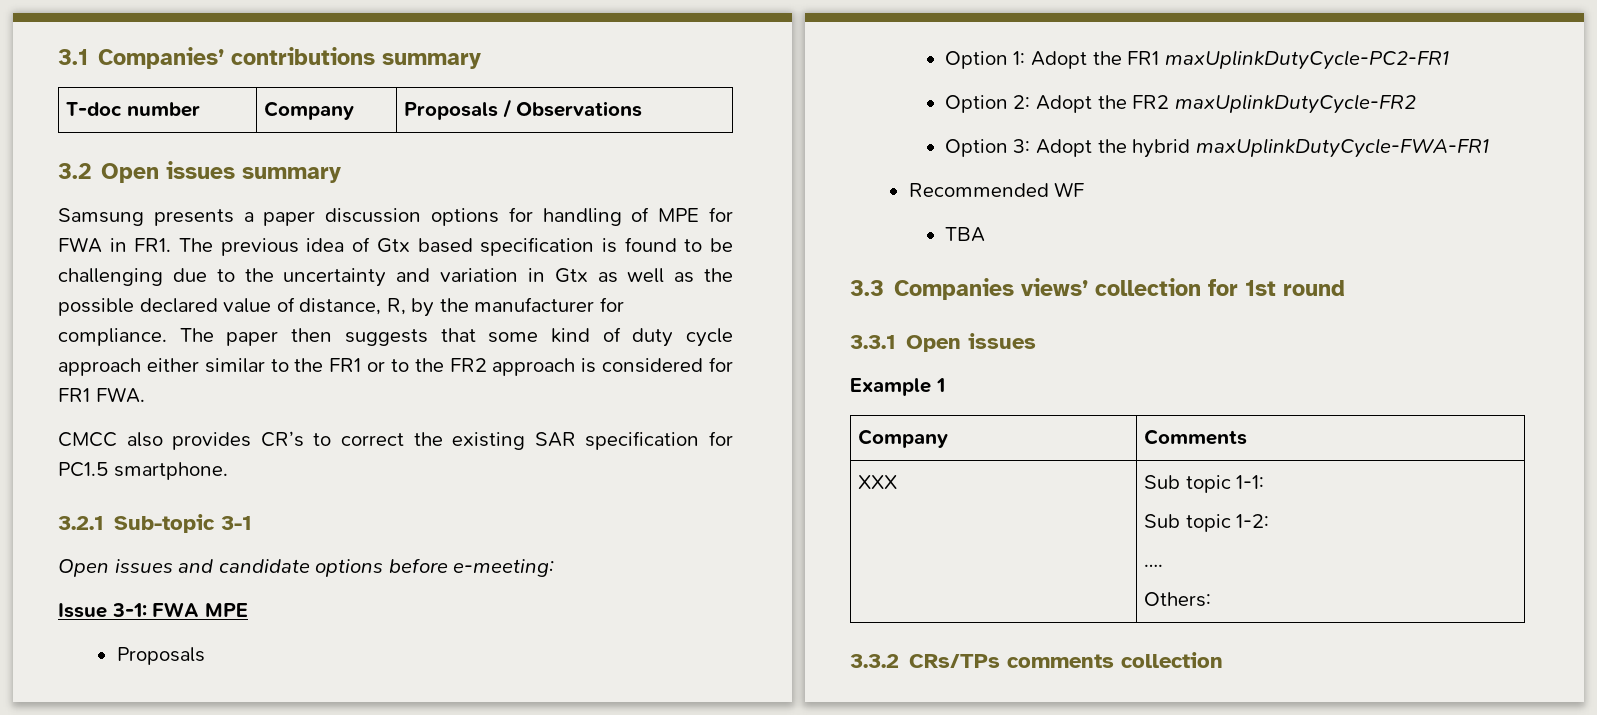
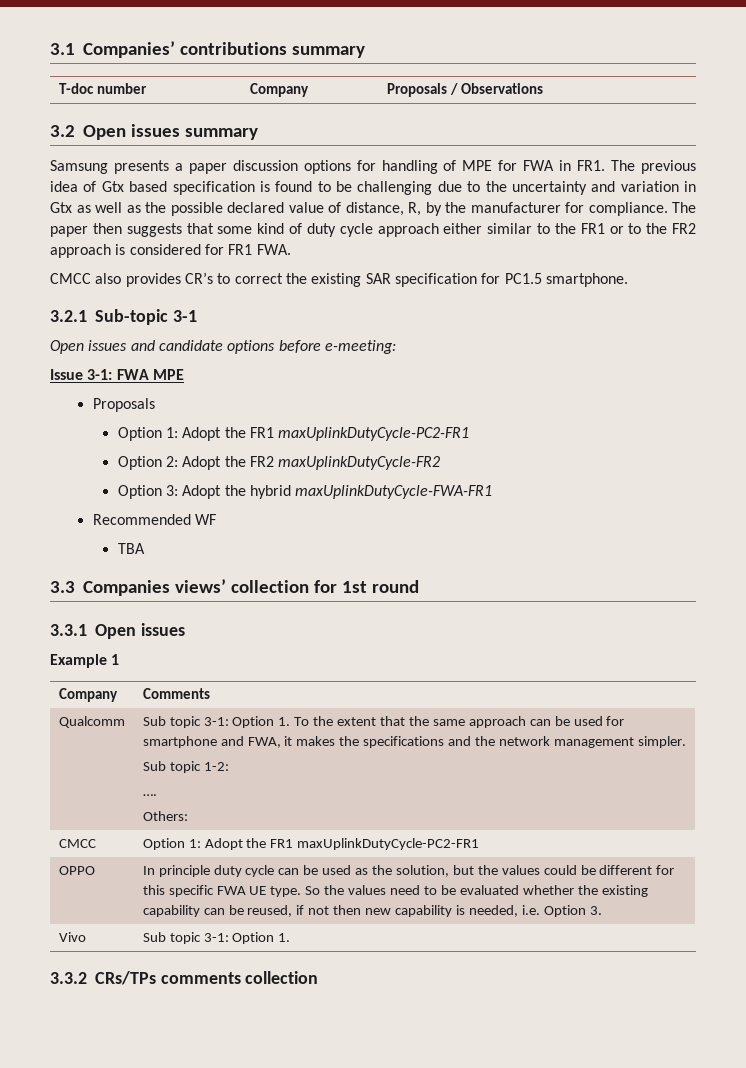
[858,475,898,489] [1144,475,1265,493] XXX | Sub topic 1-1: -> [58,716,125,728] [142,716,625,728] [142,736,686,748] Qualcomm | Sub topic 3-1: Option 1. To the extent that the same approach can be used for smartphone and FWA, it makes the specifications and the network management simpler.
(1212, 599) none -> [58,839,96,848] [142,838,480,850] [58,866,95,875] [142,865,675,877] [142,885,648,897] [142,905,602,917] [58,932,86,942] [142,932,291,944] // CMCC | Option 1: Adopt the FR1 maxUplinkDutyCycle-PC2-FR1 // OPPO | In principle duty cycle can be used as the solution, but the values could be different for this specific FWA UE type. So the values need to be evaluated whether the existing capability can be reused, if not then new capability is needed, i.e. Option 3. // Vivo | Sub topic 3-1: Option 1.

